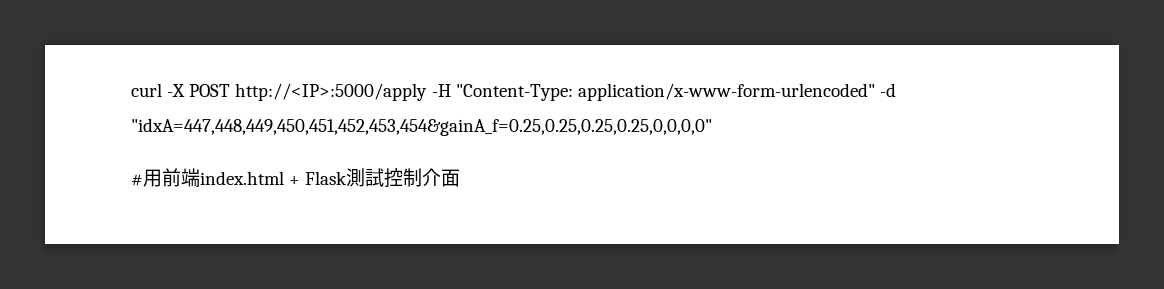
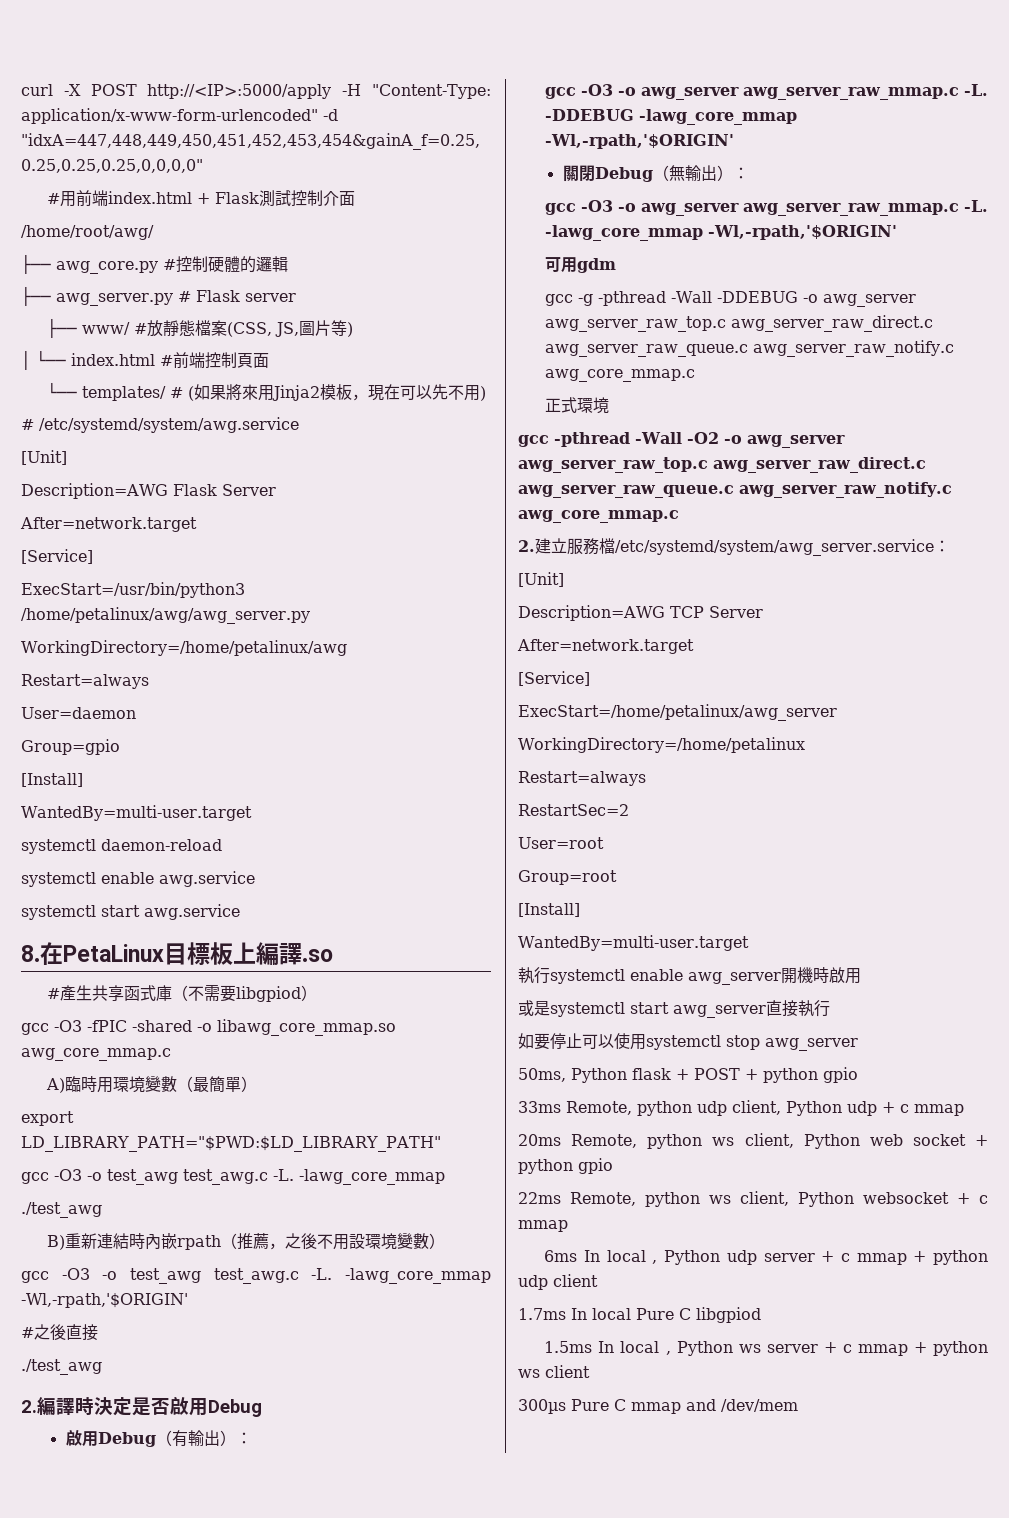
(461, 178) none -> [21,225,154,240] [21,254,288,274] [21,286,296,306] [47,318,354,338] [21,350,269,370] [47,382,487,401] [21,417,299,433] [21,450,67,465] [21,483,276,499] [20,517,197,532] [21,549,93,564] [21,582,245,598] [21,607,310,624] [21,640,347,656] [21,674,149,689] [21,707,136,719] [21,739,120,755] [21,773,83,787] [21,805,252,821] [21,839,222,854] [21,871,255,887] [21,904,240,920] [21,942,333,965] [47,985,318,1002] [21,1019,396,1036] [21,1048,171,1061] [46,1075,258,1093] [21,1111,74,1126] [21,1136,441,1152] [21,1169,445,1185] [21,1202,102,1218] [47,1232,446,1250] [21,1268,491,1284] [21,1293,188,1308] [21,1324,98,1341] [21,1359,102,1375] [21,1396,262,1417] [65,1430,252,1447] [544,84,988,100] [544,109,797,125] [544,134,734,149] [562,165,749,182] [544,200,988,216] [544,225,897,241] [544,257,616,273] [544,291,916,307] [544,315,933,332] [544,340,954,357] [544,369,695,382] [544,397,609,414] [518,432,845,448] [518,457,926,473] [518,482,952,498] [518,510,679,523] [518,538,950,556] [518,572,564,587] [518,605,763,621] [517,639,694,654] [518,671,590,686] [518,704,837,721] [518,737,805,753] [518,771,646,786] [518,804,629,816] [518,837,604,849] [518,870,617,885] [518,903,580,917] [518,935,749,951] [518,967,861,985] [518,1000,830,1018] [518,1033,858,1051] [518,1067,858,1083] [518,1100,964,1116] [518,1133,988,1149] [518,1158,613,1174] [518,1191,988,1207] [518,1220,568,1232] [544,1250,988,1265] [518,1274,598,1290] [518,1307,761,1323] [544,1341,989,1356] [518,1365,590,1378] [518,1399,798,1414] // /home/root/awg/ // ├── awg_core.py #控制硬體的邏輯 // ├── awg_server.py # Flask server // ├── www/ #放靜態檔案(CSS, JS,圖片等) // │ └── index.html #前端控制頁面 // └── templates/ # (如果將來用Jinja2模板，現在可以先不用) // # /etc/systemd/system/awg.service // [Unit] // Description=AWG Flask Server // After=network.target // [Service] // ExecStart=/usr/bin/python3 /home/petalinux/awg/awg_server.py // WorkingDirectory=/home/petalinux/awg // Restart=always // User=daemon // Group=gpio // [Install] // WantedBy=multi-user.target // systemctl daemon-reload // systemctl enable awg.service // systemctl start awg.service // 8.在PetaLinux目標板上編譯.so // #產生共享函式庫（不需要libgpiod） // gcc -O3 -fPIC -shared -o libawg_core_mmap.so awg_core_mmap.c // A)臨時用環境變數（最簡單） // export LD_LIBRARY_PATH="$PWD:$LD_LIBRARY_PATH" // gcc -O3 -o test_awg test_awg.c -L. -lawg_core_mmap // ./test_awg // B)重新連結時內嵌rpath（推薦，之後不用設環境變數） // gcc -O3 -o test_awg test_awg.c -L. -lawg_core_mmap -Wl,-rpath,'$ORIGIN' // #之後直接 // ./test_awg // 2.編譯時決定是否啟用Debug // 啟用Debug（有輸出）： // gcc -O3 -o awg_server awg_server_raw_mmap.c -L. -DDEBUG -lawg_core_mmap -Wl,-rpath,'$ORIGIN' // 關閉Debug（無輸出）： // gcc -O3 -o awg_server awg_server_raw_mmap.c -L. -lawg_core_mmap -Wl,-rpath,'$ORIGIN' // 可用gdm // gcc -g -pthread -Wall -DDEBUG -o awg_server awg_server_raw_top.c awg_server_raw_direct.c awg_server_raw_queue.c awg_server_raw_notify.c awg_core_mmap.c // 正式環境 // gcc -pthread -Wall -O2 -o awg_server awg_server_raw_top.c awg_server_raw_direct.c awg_server_raw_queue.c awg_server_raw_notify.c awg_core_mmap.c // 2.建立服務檔/etc/systemd/system/awg_server.service： // [Unit] // Description=AWG TCP Server // After=network.target // [Service] // ExecStart=/home/petalinux/awg_server // WorkingDirectory=/home/petalinux // Restart=always // RestartSec=2 // User=root // Group=root // [Install] // WantedBy=multi-user.target // 執行systemctl enable awg_server開機時啟用 // 或是systemctl start awg_server直接執行 // 如要停止可以使用systemctl stop awg_server // 50ms, Python flask + POST + python gpio // 33ms Remote, python udp client, Python udp + c mmap // 20ms Remote, python ws client, Python web socket + python gpio // 22ms Remote, python ws client, Python websocket + c mmap // 6ms In local , Python udp server + c mmap + python udp client // 1.7ms In local Pure C libgpiod // 1.5ms In local , Python ws server + c mmap + python ws client // 300µs Pure C mmap and /dev/mem

